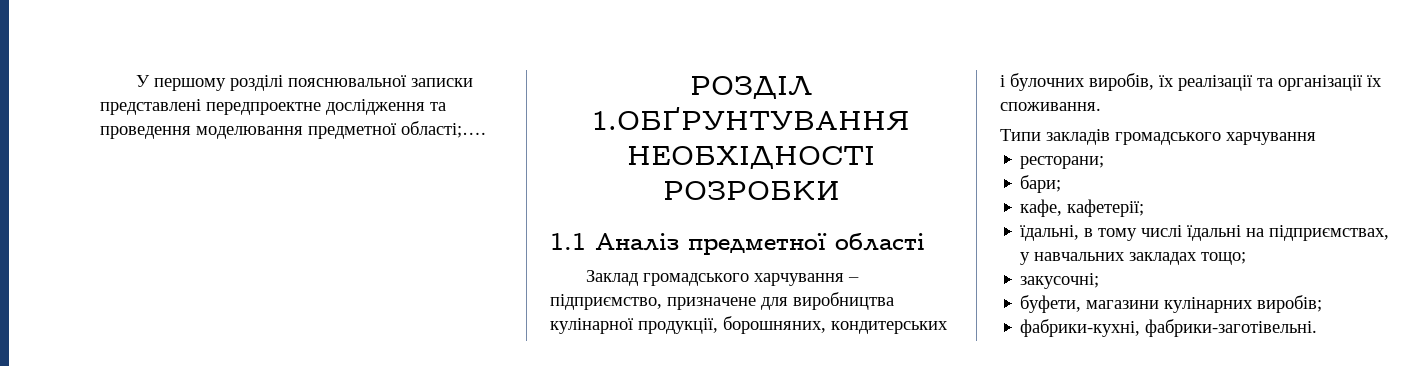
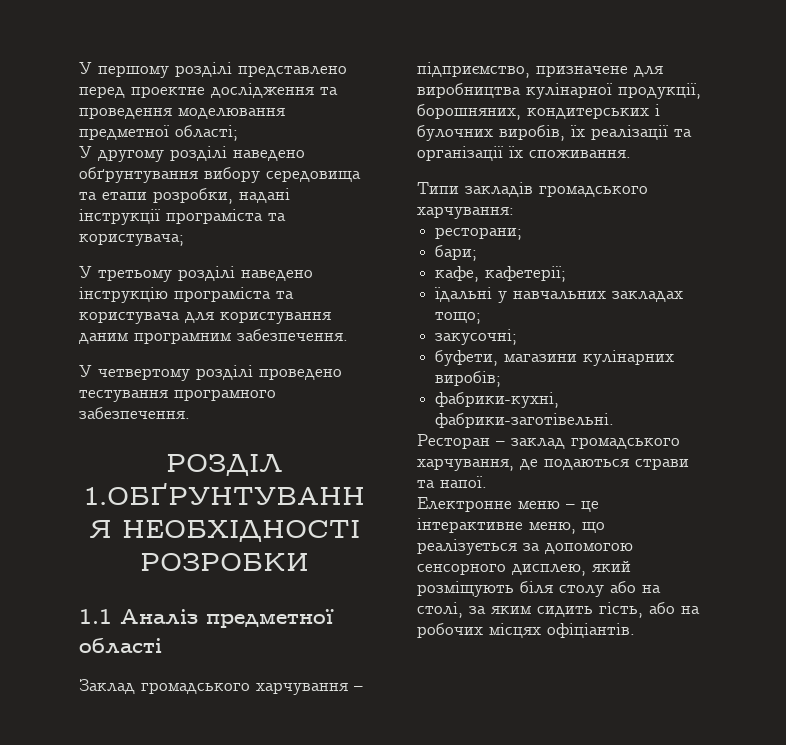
[287,75,473,87] [100,99,321,115] пояснювальної записки представлені передпроектне -> [238,65,347,77] [79,86,205,98] представлено перед проектне
[401,121,486,138] області;…. -> [175,125,238,141] [79,146,305,162] [79,167,361,183] [79,188,290,204] [79,209,286,225] [79,233,184,246] [79,266,313,282] [79,287,294,303] [79,311,331,324] [79,329,348,344] [79,365,342,381] [79,389,276,402] [79,407,190,419] області; // У другому розділі наведено обґрунтування вибору середовища та етапи розробки, надані інструкції програміста та користувача; // У третьому розділі наведено інструкцію програміста та користувача для користування даним програмним забезпечення. // У четвертому розділі проведено тестування програмного забезпечення.
[1226,132,1316,145] харчування -> [417,206,514,219] харчування:
[1020,225,1390,241] їдальні, в тому числі їдальні на підприємствах, -> [434,287,493,302] їдальні
(1318, 328) none -> [417,434,680,449] [417,458,689,471] [417,476,487,488] [417,497,599,512] [417,518,605,534] [417,539,633,555] [417,561,631,576] [417,581,661,597] [417,602,700,618] [417,623,635,638] // Ресторан – заклад громадського харчування, де подаються страви та напої. // Електронне меню – це інтерактивне меню, що реалізується за допомогою сенсорного дисплею, який розміщують біля столу або на столі, за яким сидить гість, або на робочих місцях офіціантів.

